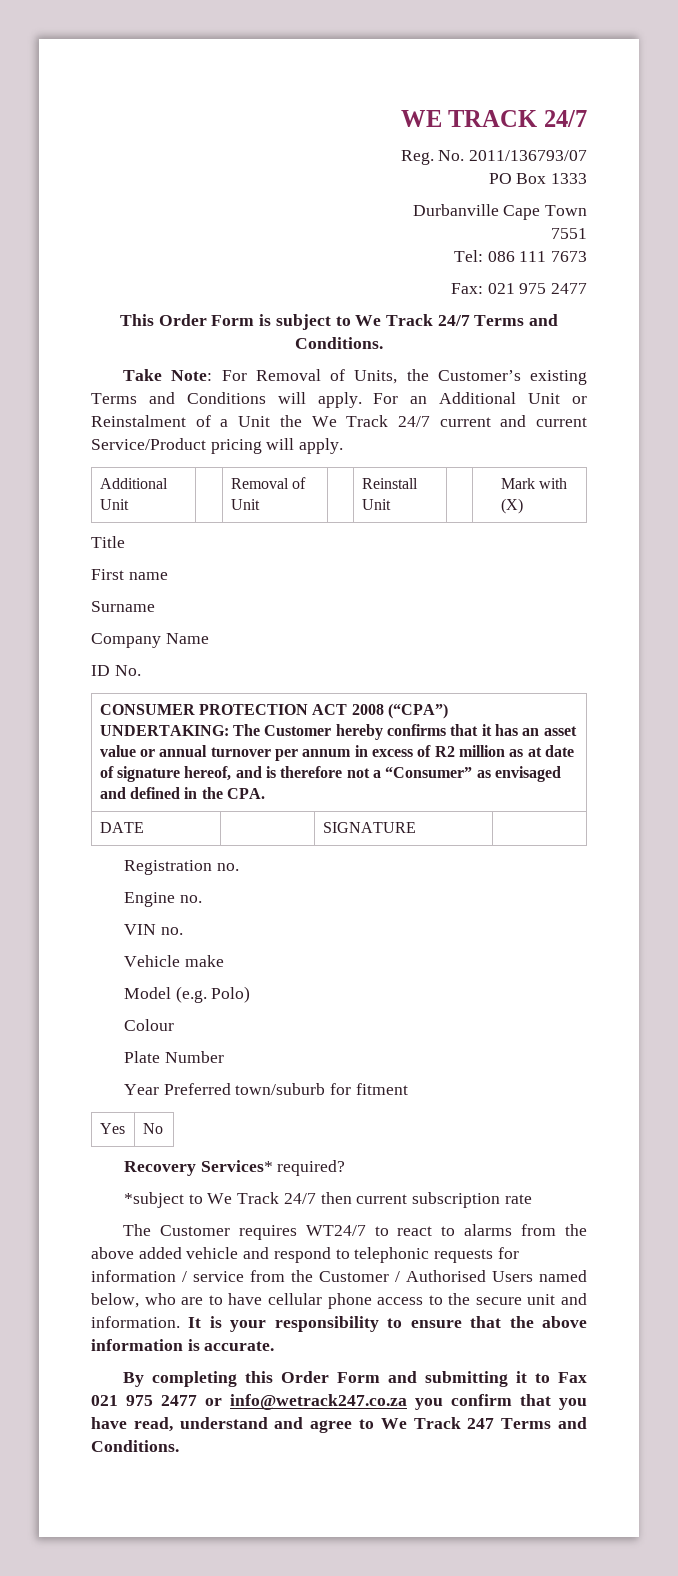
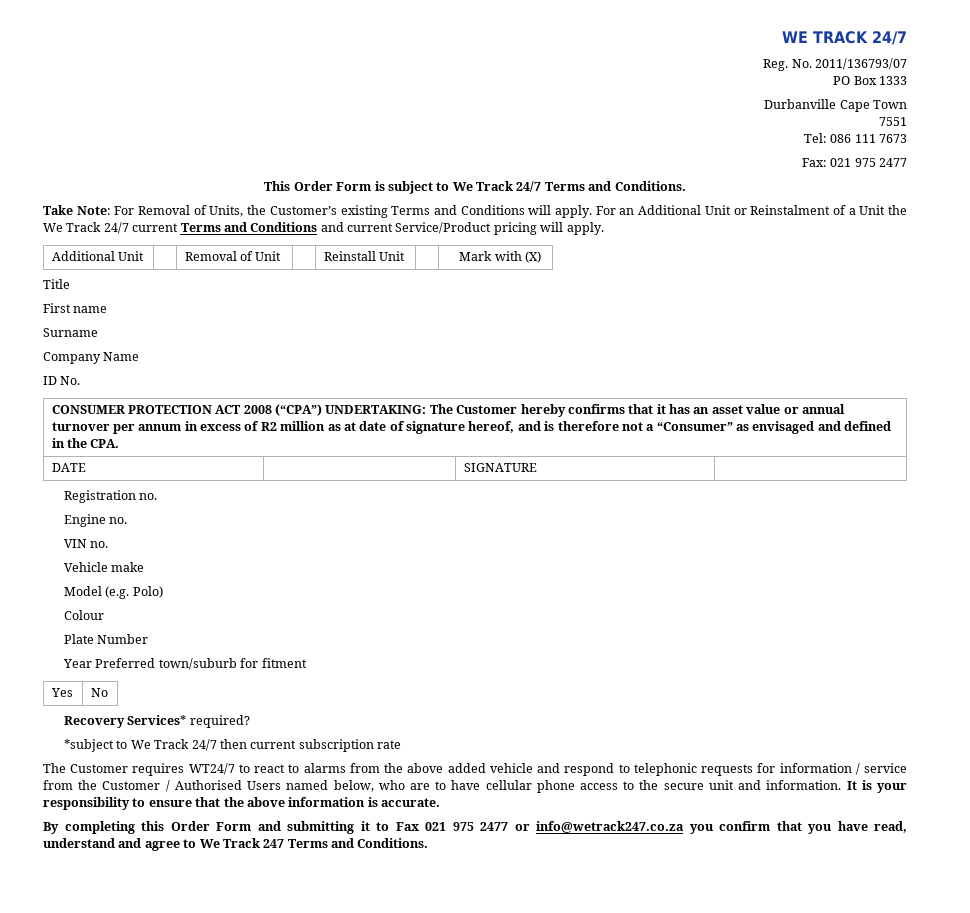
(491, 422) none -> [180,222,318,232] Terms and Conditions

